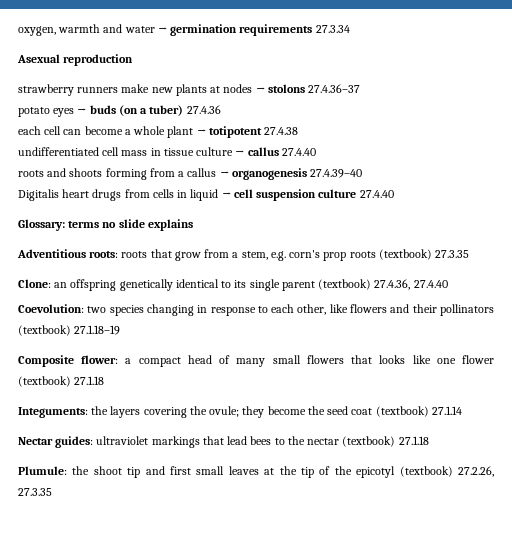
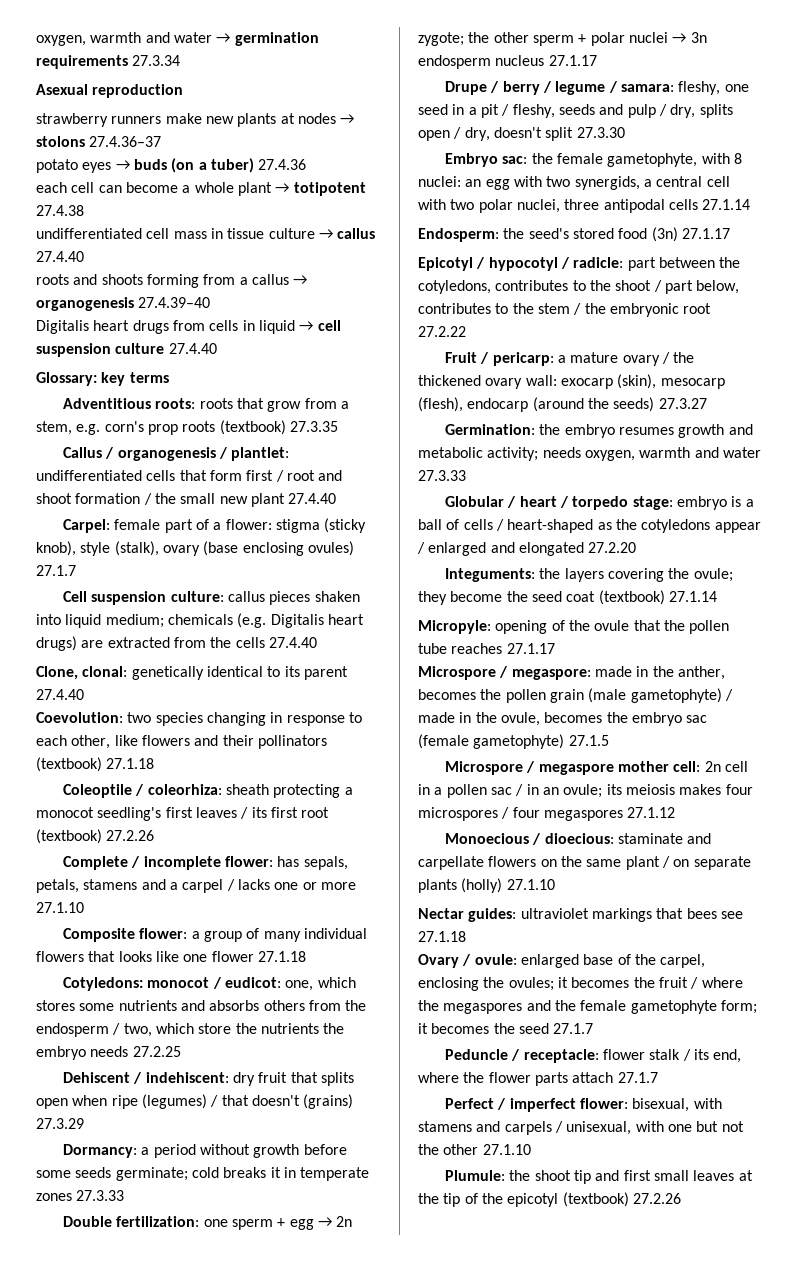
(65, 225) none -> [101,372,126,386] key
[102,219,193,231] no slide explains -> (169, 377) none
[18,279,411,291] Clone: an offspring genetically identical to its single parent (textbook) 27.4.36, -> [63,447,290,461] [36,470,343,482] [36,493,337,507] [63,518,367,533] [36,541,354,556] [36,565,76,576] [63,591,360,605] [36,613,364,628] [36,636,317,651] [36,666,348,680] Callus / organogenesis / plantlet: undifferentiated cells that form first / root and shoot formation / the small new plant 27.4.40 // Carpel: female part of a flower: stigma (sticky knob), style (stalk), ovary (base enclosing ovules) 27.1.7 // Cell suspension culture: callus pieces shaken into liquid medium; chemicals (e.g. Digitalis heart drugs) are extracted from the cells 27.4.40 // Clone, clonal: genetically identical to its parent
[74,325,121,335] 27.1.18–19 -> [106,758,155,769] [63,784,353,798] [36,807,330,821] [36,829,155,844] [63,856,348,870] [36,879,356,893] [36,902,84,913] 27.1.18 // Coleoptile / coleorhiza: sheath protecting a monocot seedling's first leaves / its first root (textbook) 27.2.26 // Complete / incomplete flower: has sepals, petals, stamens and a carpel / lacks one or more 27.1.10
[138,355,212,367] compact head -> [203,931,242,942] group
[272,355,301,364] small -> [303,928,367,939] individual
[18,376,105,387] (textbook) 27.1.18 -> [257,951,306,962] [63,977,356,991] [36,1000,367,1011] [36,1023,345,1037] [36,1046,181,1060] [63,1072,354,1086] [36,1094,354,1109] [36,1118,84,1129] [63,1144,347,1158] [36,1167,370,1181] [36,1190,125,1201] [63,1216,353,1230] [418,32,707,46] [418,55,597,69] [445,81,749,95] [418,104,733,118] [418,127,625,141] [445,153,742,167] [418,176,730,190] [418,199,751,213] [418,227,730,242] [418,257,741,271] [418,280,740,294] [418,303,712,317] [418,326,466,337] [445,352,695,366] [418,374,725,389] [418,397,707,412] [445,424,753,438] [418,447,761,461] [418,470,466,481] [445,496,754,510] [418,519,761,533] [417,542,637,556] 27.1.18 // Cotyledons: monocot / eudicot: one, which stores some nutrients and absorbs others from the endosperm / two, which store the nutrients the embryo needs 27.2.25 // Dehiscent / indehiscent: dry fruit that splits open when ripe (legumes) / that doesn't (grains) 27.3.29 // Dormancy: a period without growth before some seeds germinate; cold breaks it in temperate zones 27.3.33 // Double fertilization: one sperm + egg → 2n zygote; the other sperm + polar nuclei → 3n endosperm nucleus 27.1.17 // Drupe / berry / legume / samara: fleshy, one seed in a pit / fleshy, seeds and pulp / dry, splits open / dry, doesn't split 27.3.30 // Embryo sac: the female gametophyte, with 8 nuclei: an egg with two synergids, a central cell with two polar nuclei, three antipodal cells 27.1.14 // Endosperm: the seed's stored food (3n) 27.1.17 // Epicotyl / hypocotyl / radicle: part between the cotyledons, contributes to the shoot / part below, contributes to the stem / the embryonic root 27.2.22 // Fruit / pericarp: a mature ovary / the thickened ovary wall: exocarp (skin), mesocarp (flesh), endocarp (around the seeds) 27.3.27 // Germination: the embryo resumes growth and metabolic activity; needs oxygen, warmth and water 27.3.33 // Globular / heart / torpedo stage: embryo is a ball of cells / heart-shaped as the cotyledons appear / enlarged and elongated 27.2.20
(462, 410) none -> [418,620,730,634] [418,643,555,654] [418,666,725,680] [418,688,733,703] [418,712,708,726] [418,734,609,749] [445,761,748,775] [418,784,753,798] [418,807,676,821] [445,833,712,845] [418,856,751,870] [418,878,555,893] // Micropyle: opening of the ovule that the pollen tube reaches 27.1.17 // Microspore / megaspore: made in the anther, becomes the pollen grain (male gametophyte) / made in the ovule, becomes the embryo sac (female gametophyte) 27.1.5 // Microspore / megaspore mother cell: 2n cell in a pollen sac / in an ovule; its meiosis makes four microspores / four megaspores 27.1.12 // Monoecious / dioecious: staminate and carpellate flowers on the same plant / on separate plants (holly) 27.1.10
[227,436,429,447] lead bees to the nectar (textbook) 27.1.18 -> [686,908,743,919] [418,931,466,942] [418,954,706,968] [418,977,743,991] [418,1000,757,1014] [418,1023,594,1034] [445,1049,742,1063] [418,1072,658,1086] [445,1098,722,1112] [418,1121,744,1135] [418,1144,531,1155] bees see 27.1.18 // Ovary / ovule: enlarged base of the carpel, enclosing the ovules; it becomes the fruit / where the megaspores and the female gametophyte form; it becomes the seed 27.1.7 // Peduncle / receptacle: flower stalk / its end, where the flower parts attach 27.1.7 // Perfect / imperfect flower: bisexual, with stamens and carpels / unisexual, with one but not the other 27.1.10
[457,466,494,477] [18,488,52,496] 27.2.26, 27.3.35 -> [632,1193,681,1204] 27.2.26

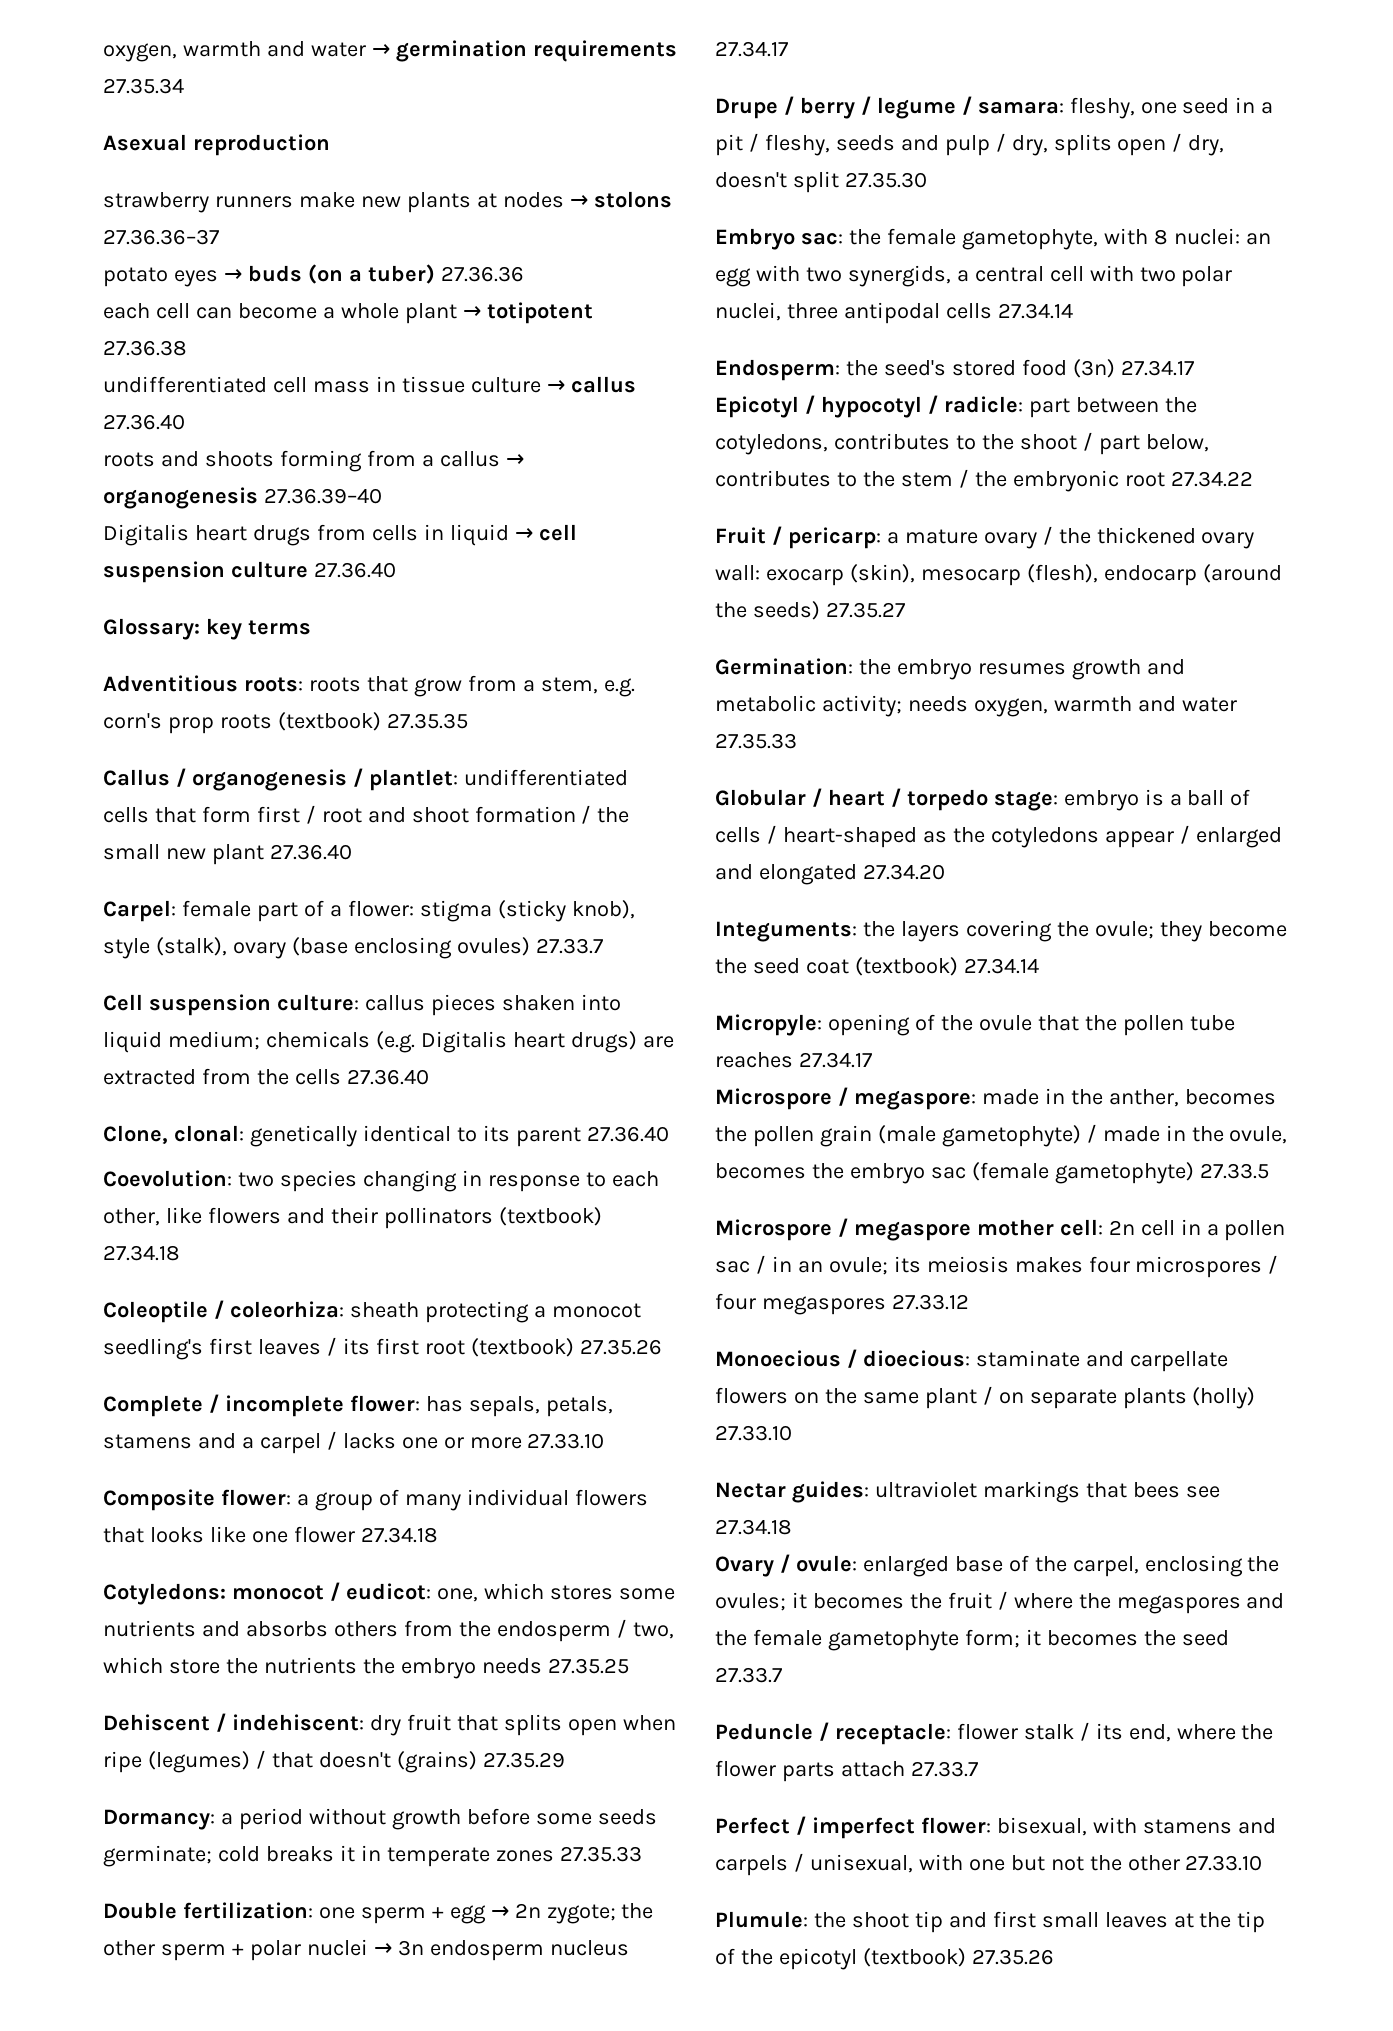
[132,55,181,66] 27.3.34 -> [103,78,184,94] 27.35.34
[89,136,162,147] 27.4.36–37 -> [103,229,219,245] 27.36.36–37
[258,159,307,170] 27.4.36 -> [440,266,524,282] 27.36.36
[36,205,84,216] 27.4.38 -> [103,340,187,356] 27.36.38
[36,251,84,262] 27.4.40 -> [103,414,185,430] 27.36.40
[138,297,211,308] 27.4.39–40 -> [263,488,382,504] 27.36.39–40
[168,343,217,354] 27.4.40 -> [313,562,396,578] 27.36.40
[289,421,338,432] 27.3.35 -> [386,713,468,729] 27.35.35
[288,493,337,504] 27.4.40 -> [269,844,352,860] 27.36.40
[36,565,76,576] 27.1.7 -> [535,938,603,954] 27.33.7
[268,637,317,648] 27.4.40 -> [346,1069,429,1085] 27.36.40
[36,689,84,700] 27.4.40 -> [586,1126,669,1142] 27.36.40
[106,758,155,769] 27.1.18 -> [103,1245,180,1261] 27.34.18
[106,830,155,841] 27.2.26 -> [579,1339,662,1355] 27.35.26
[36,902,84,913] 27.1.10 -> [527,1433,605,1449] 27.33.10
[257,951,306,962] 27.1.18 -> [360,1527,438,1543] 27.34.18
[132,1046,181,1057] 27.2.25 -> [547,1658,629,1674] 27.35.25
[36,1118,84,1129] 27.3.29 -> [482,1752,565,1768] 27.35.29
[76,1190,125,1201] 27.3.33 -> [559,1846,642,1862] 27.35.33
[548,55,597,66] 27.1.17 -> [715,41,788,57] 27.34.17
[576,127,625,138] 27.3.30 -> [844,172,927,188] 27.35.30
[702,199,751,210] 27.1.14 -> [997,303,1073,319] 27.34.14
[681,228,730,239] 27.1.17 -> [1120,360,1194,376] 27.34.17
[418,326,466,337] 27.2.22 -> [1170,471,1253,487] 27.34.22
[658,398,707,409] 27.3.27 -> [825,602,905,618] 27.35.27
[418,470,466,481] 27.3.33 -> [715,733,797,749] 27.35.33
[588,542,637,553] 27.2.20 -> [862,864,945,880] 27.34.20
[668,591,717,602] 27.1.14 -> [963,958,1039,974] 27.34.14
[506,643,555,654] 27.1.17 -> [798,1052,872,1068] 27.34.17
[568,735,609,746] 27.1.5 -> [1199,1163,1269,1179] 27.33.5
[627,807,676,818] 27.1.12 -> [891,1294,969,1310] 27.33.12
[506,879,555,890] 27.1.10 -> [715,1425,792,1441] 27.33.10
[418,931,466,942] 27.1.18 -> [715,1519,792,1535] 27.34.18
[553,1023,594,1034] 27.1.7 -> [715,1667,782,1683] 27.33.7
[617,1072,658,1083] 27.1.7 -> [910,1761,978,1777] 27.33.7
[482,1144,531,1155] 27.1.10 -> [1185,1855,1263,1871] 27.33.10
[632,1193,681,1204] 27.2.26 -> [971,1949,1054,1965] 27.35.26

